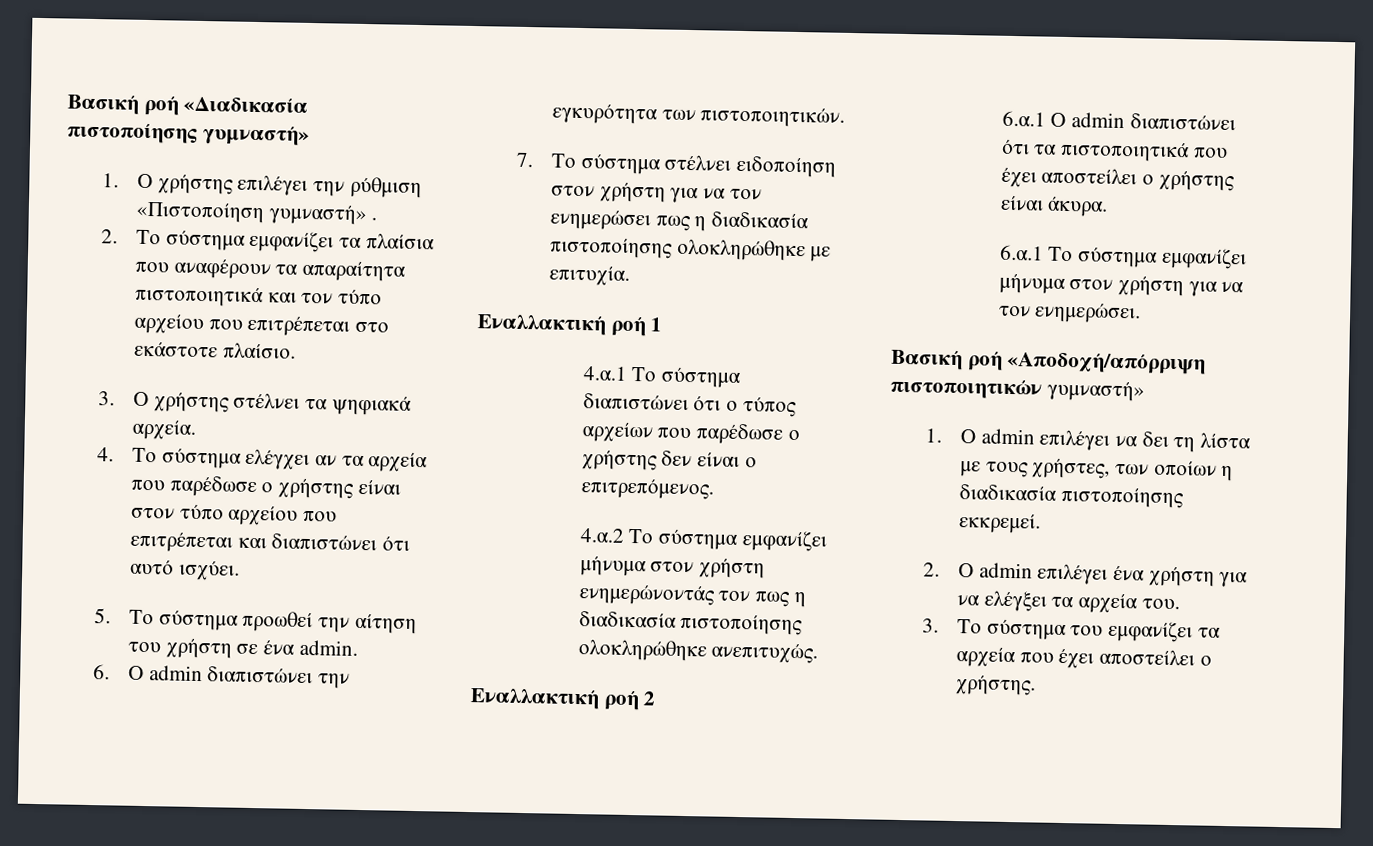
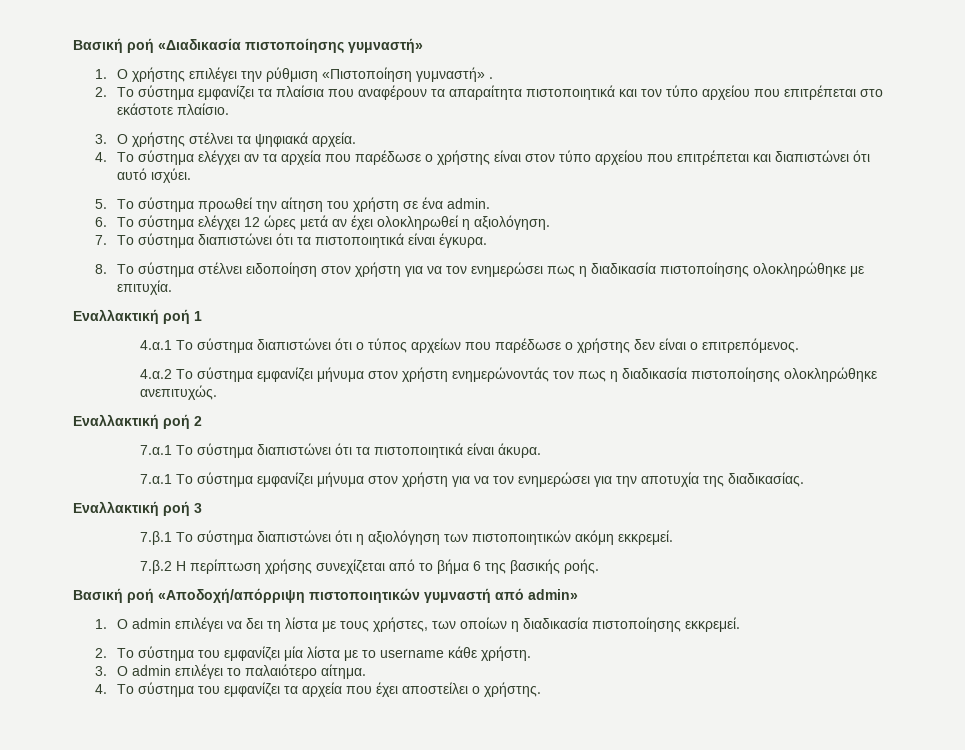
[128,665,351,689] [552,103,846,128] [515,152,533,168] Ο admin διαπιστώνει την εγκυρότητα των πιστοποιητικών. // 7. -> [117,215,551,230] [95,233,488,248] [95,264,108,274] Το σύστημα ελέγχει 12 ώρες μετά αν έχει ολοκληρωθεί η αξιολόγηση. // 7. Το σύστημα διαπιστώνει ότι τα πιστοποιητικά είναι έγκυρα. // 8.
[1001,110,1236,131] [1001,139,1228,163] [1000,167,1235,192] 6.α.1 Ο admin διαπιστώνει ότι τα πιστοποιητικά που έχει αποστείλει ο χρήστης -> [139,443,463,458] 7.α.1 Το σύστημα διαπιστώνει ότι τα πιστοποιητικά
[999,244,1044,261] 6.α.1 -> [139,474,172,484] 7.α.1
[1034,302,1142,324] ενημερώσει. -> [517,472,804,487] [73,501,202,516] [139,530,673,545] [139,559,599,574] ενημερώσει για την αποτυχία της διαδικασίας. // Εναλλακτική ροή 3 // 7.β.1 Το σύστημα διαπιστώνει ότι η αξιολόγηση των πιστοποιητικών ακόμη εκκρεμεί. // 7.β.2 Η περίπτωση χρήσης συνεχίζεται από το βήμα 6 της βασικής ροής.
[1046,380,1145,402] γυμναστή» -> [424,588,578,603] γυμναστή από admin»
[958,562,1249,588] [957,590,1180,614] [921,618,939,633] O admin επιλέγει ένα χρήστη για να ελέγξει τα αρχεία του. // 3. -> [117,646,532,661] [95,664,367,679] [95,684,108,694] Το σύστημα του εμφανίζει μία λίστα με το username κάθε χρήστη. // 3. Ο admin επιλέγει το παλαιότερο αίτημα. // 4.

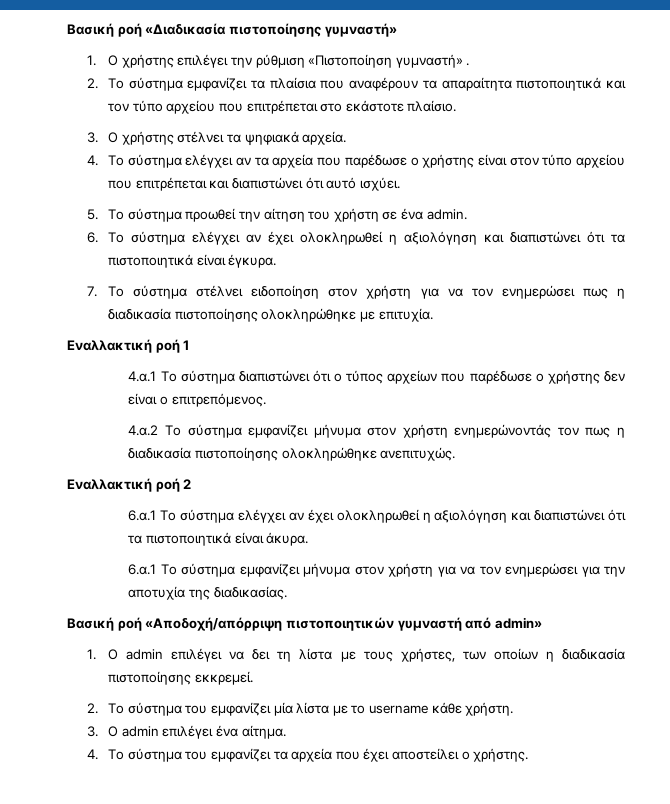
[244,215,551,230] [95,233,195,248] 12 ώρες μετά αν έχει ολοκληρωθεί η αξιολόγηση. // 7. Το σύστημα -> [245,231,504,245] αν έχει ολοκληρωθεί η αξιολόγηση και
[95,264,108,274] 8. -> [87,286,98,297] 7.
[139,443,253,458] 7.α.1 Το σύστημα -> [128,509,532,523] 6.α.1 Το σύστημα ελέγχει αν έχει ολοκληρωθεί η αξιολόγηση και
[139,474,172,484] 7.α.1 -> [128,564,157,575] 6.α.1
[73,501,202,516] [139,530,673,545] [139,559,599,574] // Εναλλακτική ροή 3 // 7.β.1 Το σύστημα διαπιστώνει ότι η αξιολόγηση των πιστοποιητικών ακόμη εκκρεμεί. // 7.β.2 Η περίπτωση χρήσης συνεχίζεται από το βήμα 6 της βασικής ροής. -> (287, 593) none
[227,664,318,679] το παλαιότερο -> [215,725,238,737] ένα

